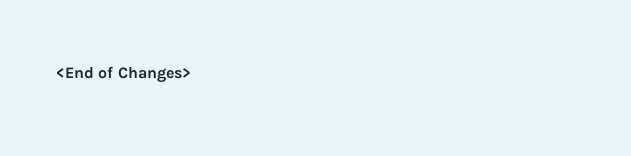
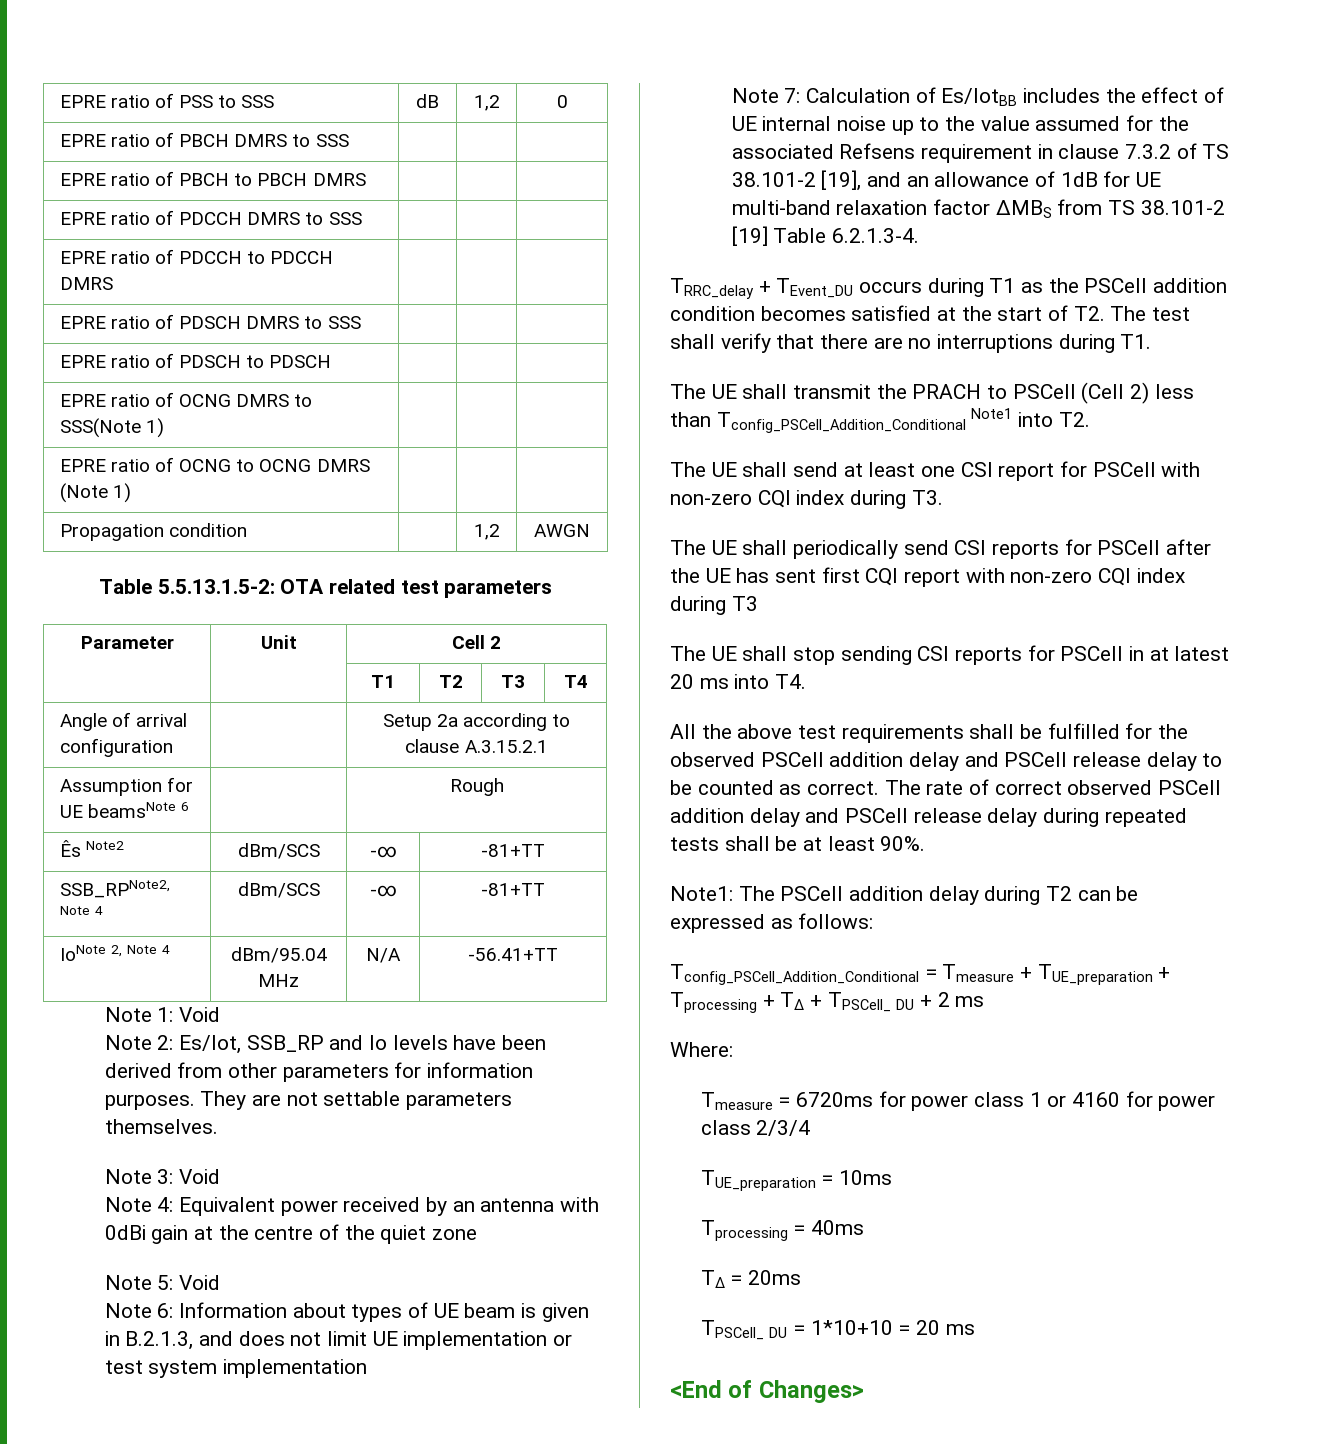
(56, 73) none -> [59,93,275,108] [416,94,439,108] [473,95,500,111] [556,95,568,108] [59,132,349,147] [59,171,366,186] [59,210,362,225] [59,249,334,264] [59,277,113,290] [59,314,361,329] [59,353,332,368] [59,392,313,407] [59,418,164,438] [59,457,370,472] [59,483,131,503] [59,523,247,541] [473,524,500,540] [534,524,590,537] [98,579,553,598] [80,636,174,649] [260,635,297,649] [451,635,502,649] [371,675,395,688] [438,675,463,688] [501,675,525,688] [563,675,588,688] [59,712,187,731] [59,738,173,757] [382,713,571,731] [405,739,548,753] [59,777,193,796] [59,802,189,818] [449,778,504,796] [59,840,124,857] [237,843,320,859] [369,846,397,858] [481,844,545,857] [59,880,170,898] [59,906,103,915] [237,882,320,898] [369,885,397,897] [481,883,545,896] [59,945,171,961] [230,947,327,963] [258,974,299,987] [366,948,401,963] [468,948,558,961] [104,1007,220,1022] [104,1035,546,1054] [104,1062,533,1082] [104,1091,512,1110] [104,1119,218,1134] [104,1169,220,1184] [104,1197,599,1216] [104,1224,477,1244] [104,1275,220,1290] [104,1302,589,1322] [104,1331,572,1350] [104,1359,367,1378] [731,87,1224,106] [731,115,1189,135] [731,143,1230,163] [731,170,1161,191] [731,199,1225,218] [731,226,919,246] [670,278,1228,299] [670,305,1191,321] [670,333,1152,353] [670,382,1194,404] [670,408,1090,433] [670,461,1201,481] [670,490,943,509] [670,539,1212,559] [670,567,1185,587] [670,596,758,615] [670,645,1230,665] [670,674,807,689] [670,723,1189,743] [670,752,1223,771] [670,779,1222,795] [670,808,1187,827] [670,836,926,851] [670,886,1139,905] [670,913,874,933] [670,964,1171,985] [670,992,985,1013] [670,1042,733,1057] [700,1091,1216,1111] [700,1120,811,1136] [700,1170,893,1191] [700,1220,865,1241] [700,1270,802,1288] [700,1320,975,1340] EPRE ratio of PSS to SSS | dB | 1,2 | 0 // EPRE ratio of PBCH DMRS to SSS | | | // EPRE ratio of PBCH to PBCH DMRS | | | // EPRE ratio of PDCCH DMRS to SSS | | | // EPRE ratio of PDCCH to PDCCH DMRS | | | // EPRE ratio of PDSCH DMRS to SSS | | | // EPRE ratio of PDSCH to PDSCH | | | // EPRE ratio of OCNG DMRS to SSS(Note 1) | | | // EPRE ratio of OCNG to OCNG DMRS (Note 1) | | | // Propagation condition | | 1,2 | AWGN // Table 5.5.13.1.5-2: OTA related test parameters // Parameter | Unit | Cell 2 // | | T1 | T2 | T3 | T4 // Angle of arrival configuration | | Setup 2a according to clause A.3.15.2.1 // Assumption for UE beamsNote 6 | | Rough // Ês Note2 | dBm/SCS | -∞ | -81+TT // SSB_RPNote2, Note 4 | dBm/SCS | -∞ | -81+TT // IoNote 2, Note 4 | dBm/95.04 MHz | N/A | -56.41+TT // Note 1: Void // Note 2: Es/Iot, SSB_RP and Io levels have been derived from other parameters for information purposes. They are not settable parameters themselves. // Note 3: Void // Note 4: Equivalent power received by an antenna with 0dBi gain at the centre of the quiet zone // Note 5: Void // Note 6: Information about types of UE beam is given in B.2.1.3, and does not limit UE implementation or test system implementation // Note 7: Calculation of Es/IotBB includes the effect of UE internal noise up to the value assumed for the associated Refsens requirement in clause 7.3.2 of TS 38.101-2 [19], and an allowance of 1dB for UE multi-band relaxation factor ΔMBS from TS 38.101-2 [19] Table 6.2.1.3-4. // TRRC_delay + TEvent_DU occurs during T1 as the PSCell addition condition becomes satisfied at the start of T2. The test shall verify that there are no interruptions during T1. // The UE shall transmit the PRACH to PSCell (Cell 2) less than Tconfig_PSCell_Addition_Conditional Note1 into T2. // The UE shall send at least one CSI report for PSCell with non-zero CQI index during T3. // The UE shall periodically send CSI reports for PSCell after the UE has sent first CQI report with non-zero CQI index during T3 // The UE shall stop sending CSI reports for PSCell in at latest 20 ms into T4. // All the above test requirements shall be fulfilled for the observed PSCell addition delay and PSCell release delay to be counted as correct. The rate of correct observed PSCell addition delay and PSCell release delay during repeated tests shall be at least 90%. // Note1: The PSCell addition delay during T2 can be expressed as follows: // Tconfig_PSCell_Addition_Conditional = Tmeasure + TUE_preparation + Tprocessing + T∆ + TPSCell_ DU + 2 ms // Where: // Tmeasure = 6720ms for power class 1 or 4160 for power class 2/3/4 // TUE_preparation = 10ms // Tprocessing = 40ms // T∆ = 20ms // TPSCell_ DU = 1*10+10 = 20 ms //

